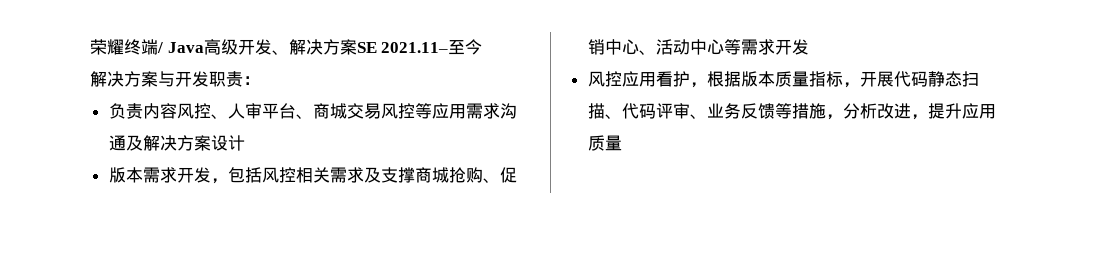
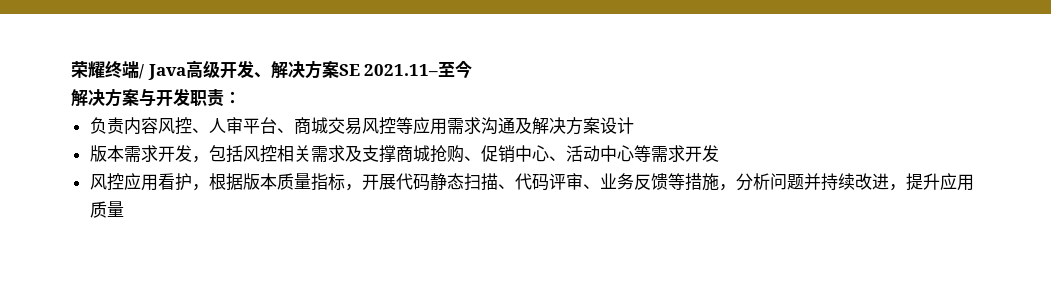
(877, 111) none -> [769,173,855,191] 问题并持续

